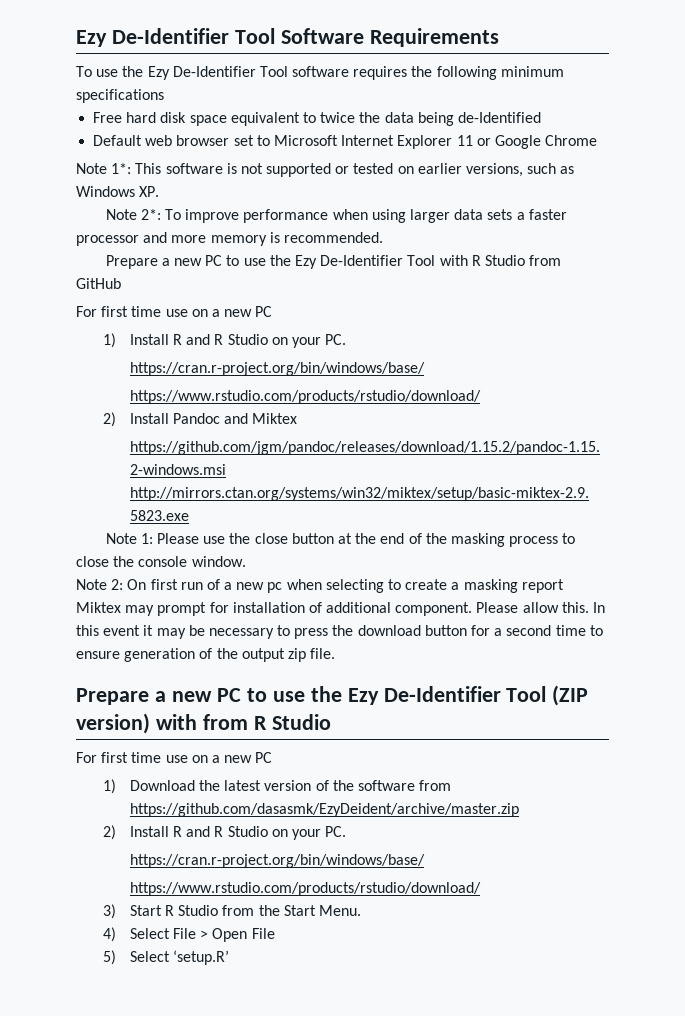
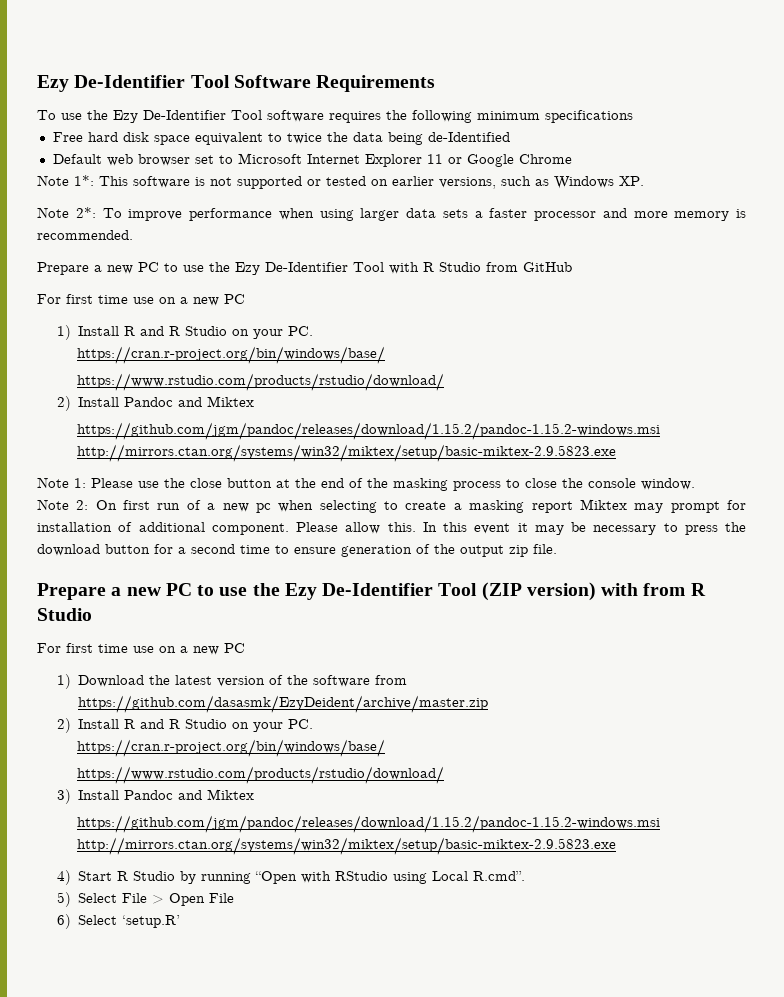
[129,905,361,916] [102,927,116,942] Start R Studio from the Start Menu. // 4) -> [78,789,255,800] [77,815,661,833] [77,837,617,855] [57,870,526,885] [57,892,72,907] Install Pandoc and Miktex // https://github.com/jgm/pandoc/releases/download/1.15.2/pandoc-1.15.2-windows.msi http://mirrors.ctan.org/systems/win32/miktex/setup/basic-miktex-2.9.5823.exe // 4) Start R Studio by running “Open with RStudio using Local R.cmd”. // 5)
[102,950,116,965] 5) -> [57,914,72,929] 6)

